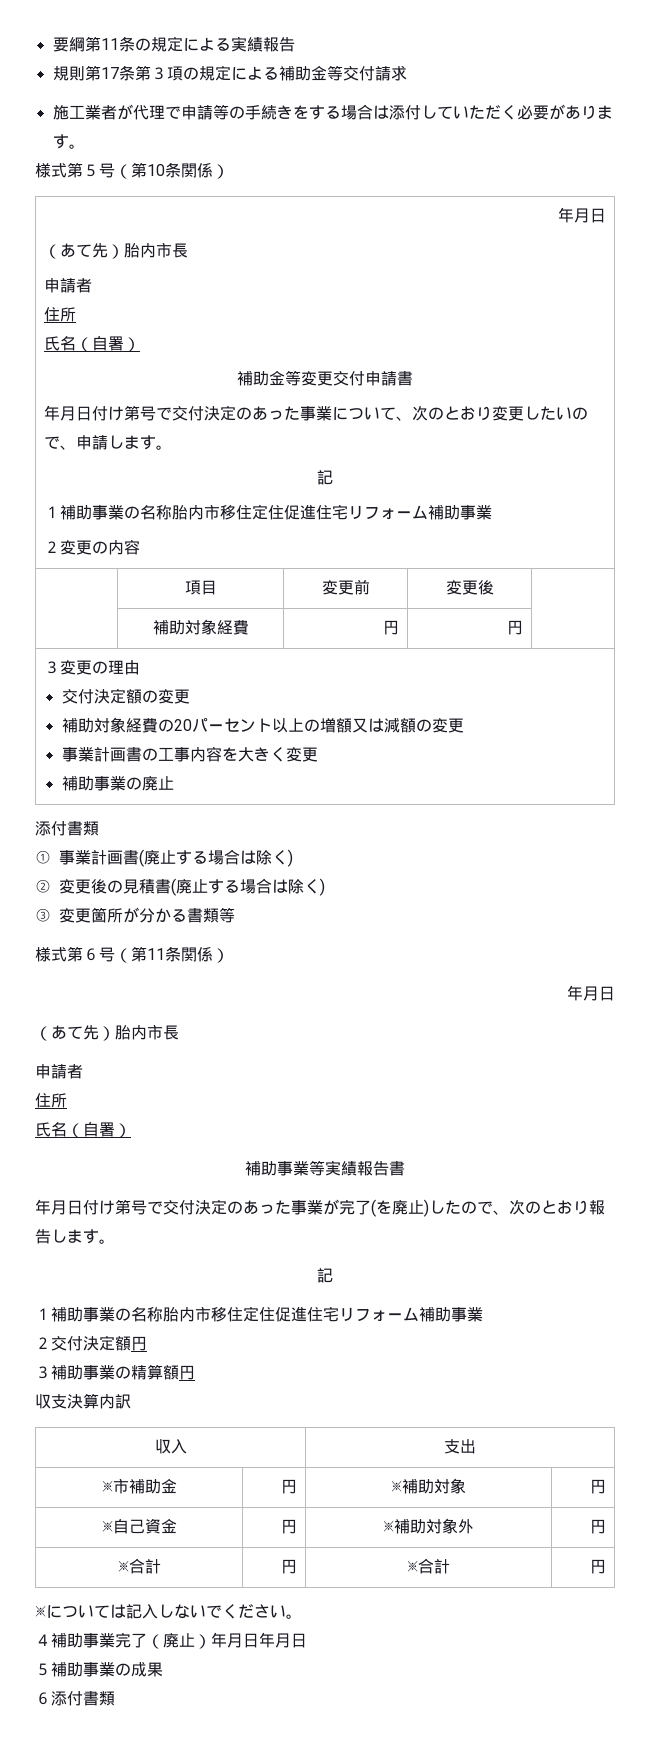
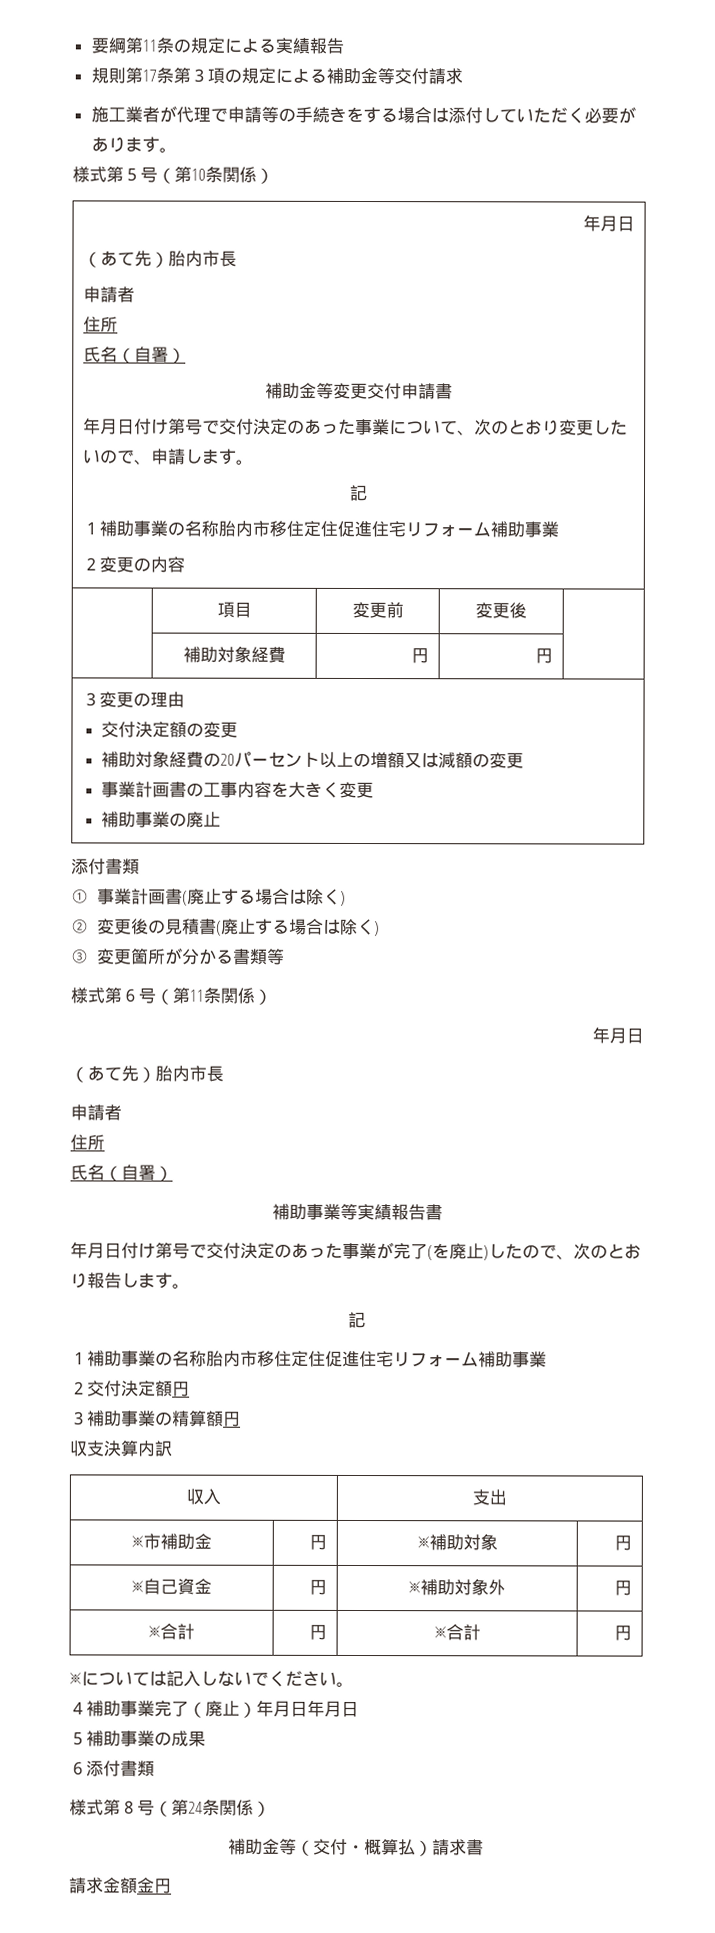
(115, 1698) none -> [69,1799,271,1817] [228,1838,484,1857] [69,1877,172,1894] // 様式第８号（第24条関係） // 補助金等（交付・概算払）請求書 // 請求金額金円

